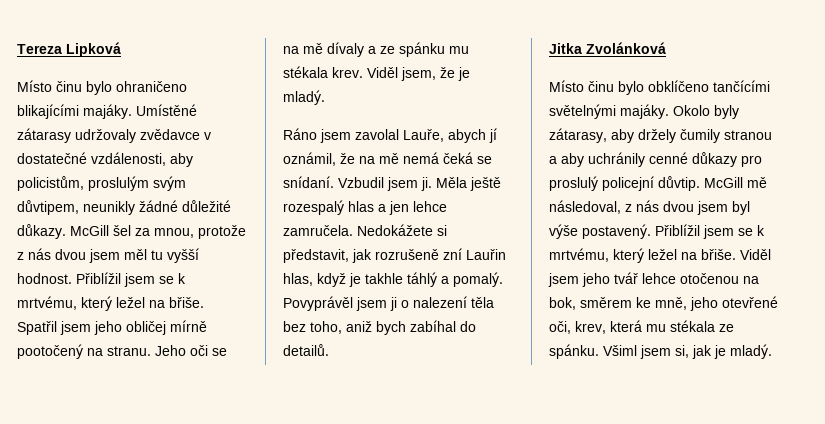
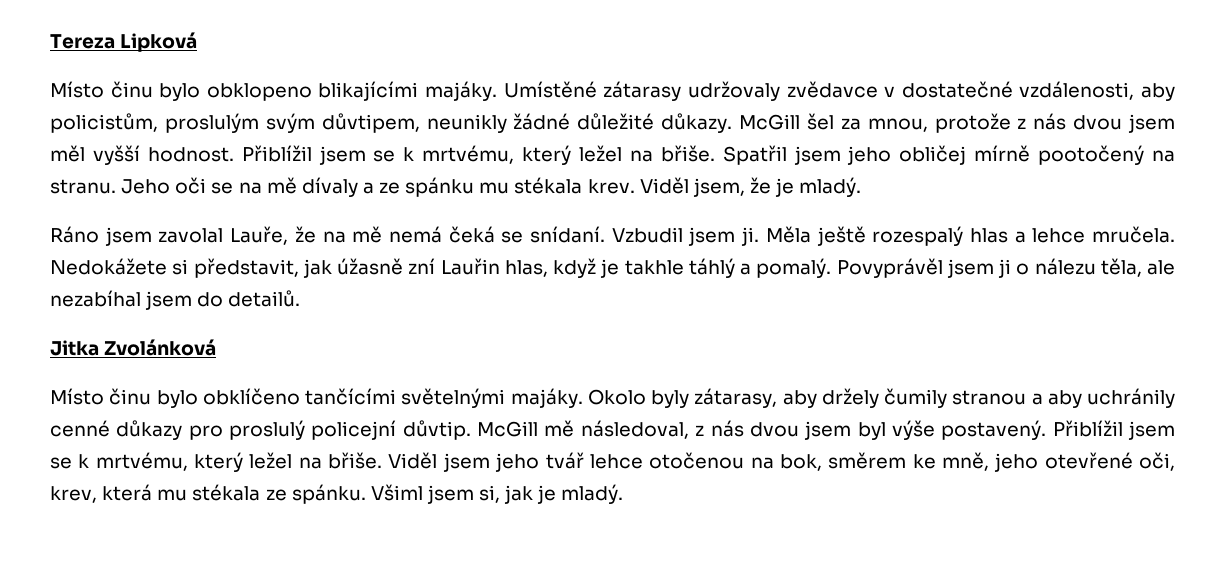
[116,81,187,92] ohraničeno -> [206,83,312,101] obklopeno
[151,250,163,260] tu -> (85, 153) none
[448,128,497,143] [283,152,336,166] abych jí oznámil, -> (289, 235) none
[389,201,447,215] [283,225,353,236] jen lehce zamručela. -> [1032,226,1176,243] lehce mručela.
[375,249,439,260] rozrušeně -> [337,258,403,275] úžasně
[413,296,494,308] [283,320,456,335] nalezení těla bez toho, aniž bych zabíhal -> [1034,258,1175,277] [50,290,193,310] nálezu těla, ale nezabíhal jsem

